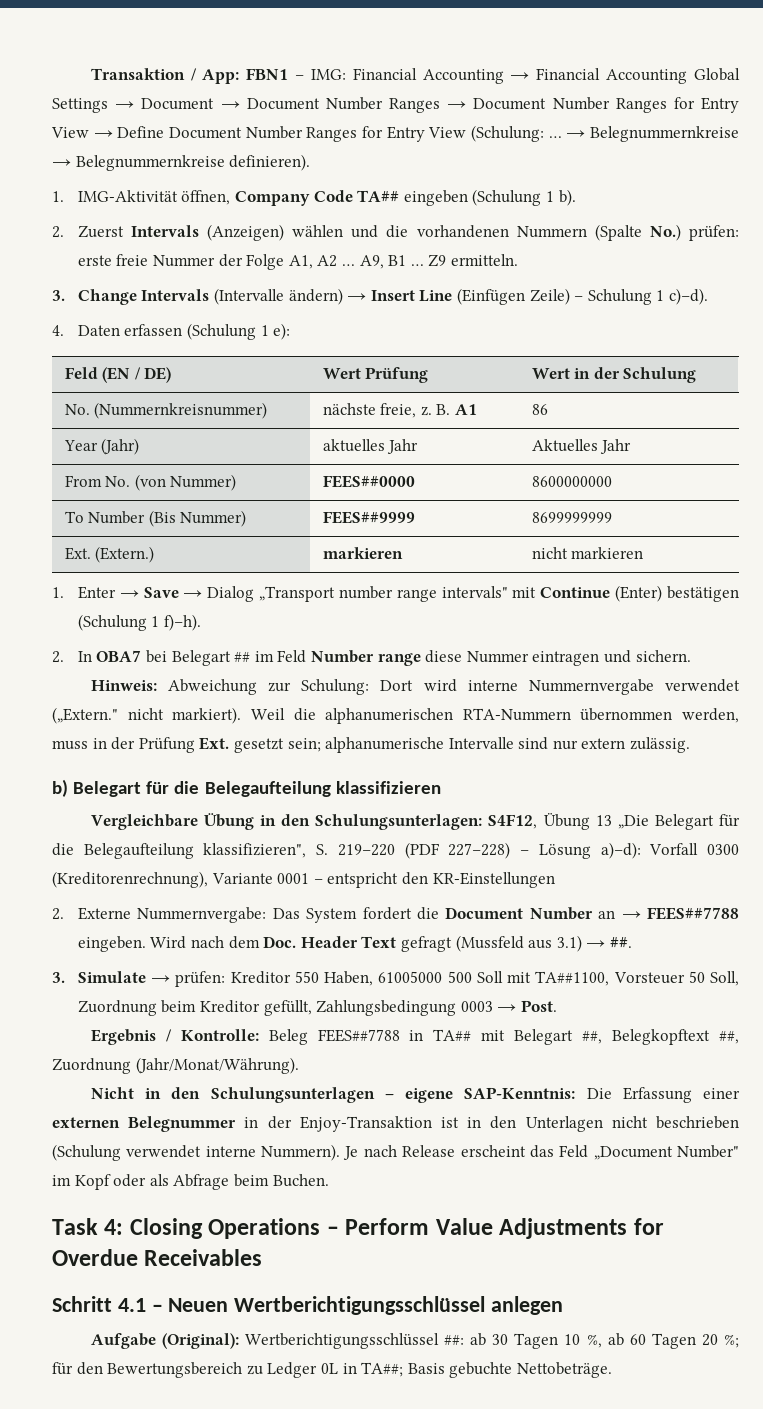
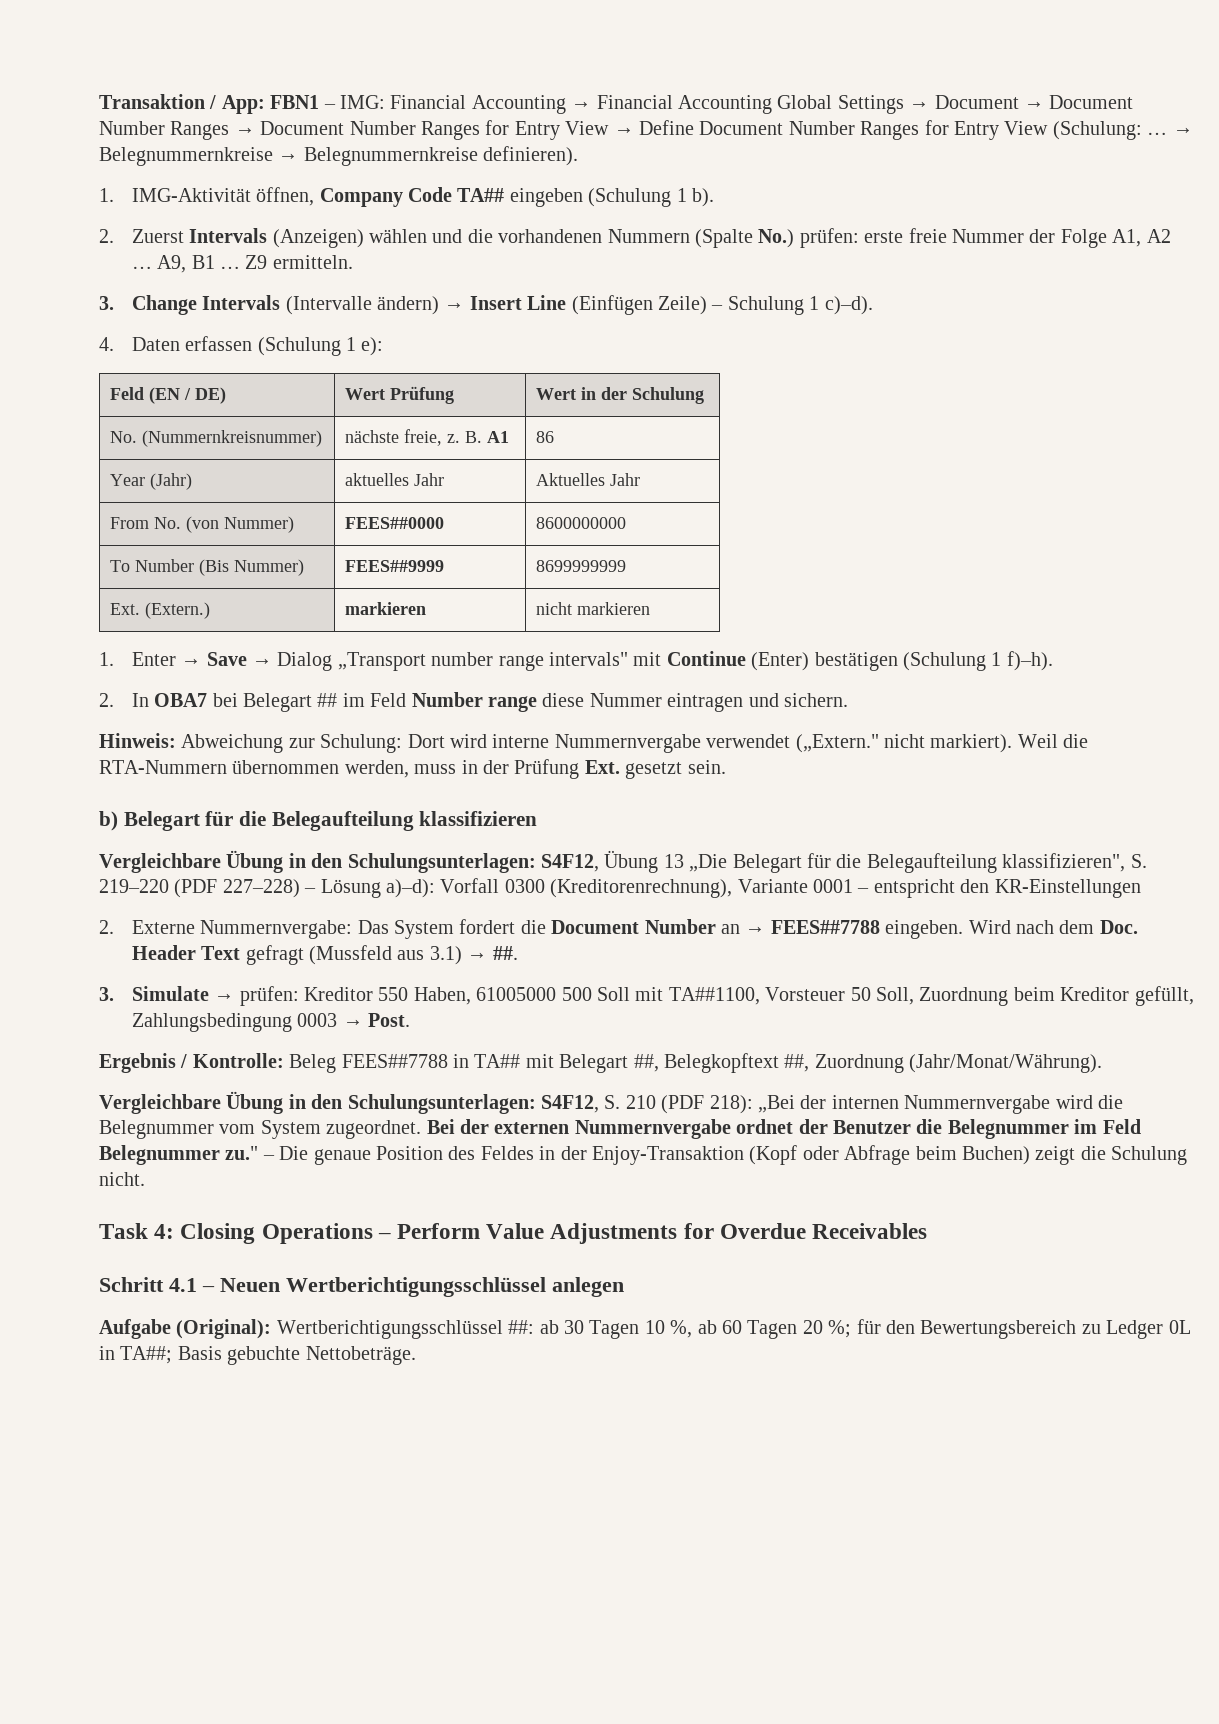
[325,708,454,724] alphanumerischen -> (1089, 741) none
[287,737,691,753] sein; alphanumerische Intervalle sind nur extern zulässig. -> [687,760,726,774] sein.
[90,1087,740,1103] [52,1116,739,1132] [52,1144,740,1161] [52,1174,329,1190] Nicht in den Schulungsunterlagen – eigene SAP-Kenntnis: Die Erfassung einer externen Belegnummer in der Enjoy-Transaktion ist in den Unterlagen nicht beschrieben (Schulung verwendet interne Nummern). Je nach Release erscheint das Feld „Document Number" im Kopf oder als Abfrage beim Buchen. -> [99,1091,1123,1114] [99,1119,1141,1139] [99,1145,1188,1165] [99,1172,145,1186] Vergleichbare Übung in den Schulungsunterlagen: S4F12, S. 210 (PDF 218): „Bei der internen Nummernvergabe wird die Belegnummer vom System zugeordnet. Bei der externen Nummernvergabe ordnet der Benutzer die Belegnummer im Feld Belegnummer zu." – Die genaue Position des Feldes in der Enjoy-Transaktion (Kopf oder Abfrage beim Buchen) zeigt die Schulung nicht.

